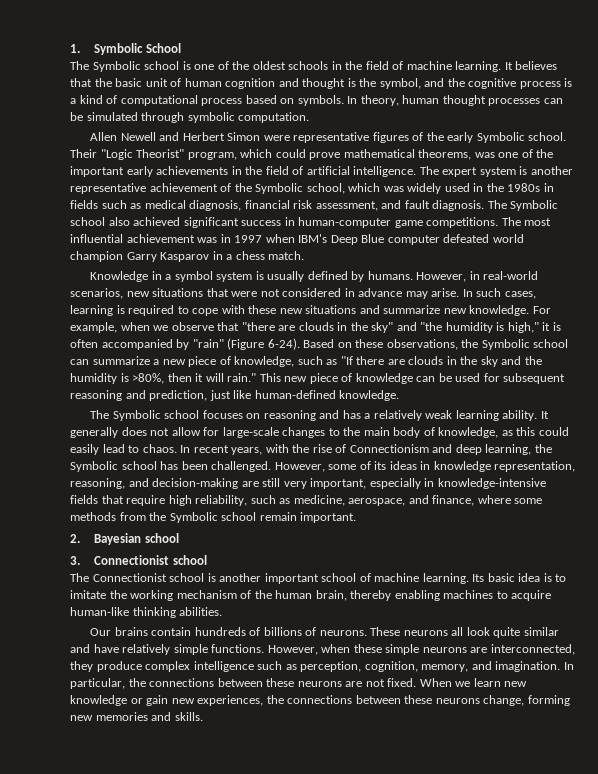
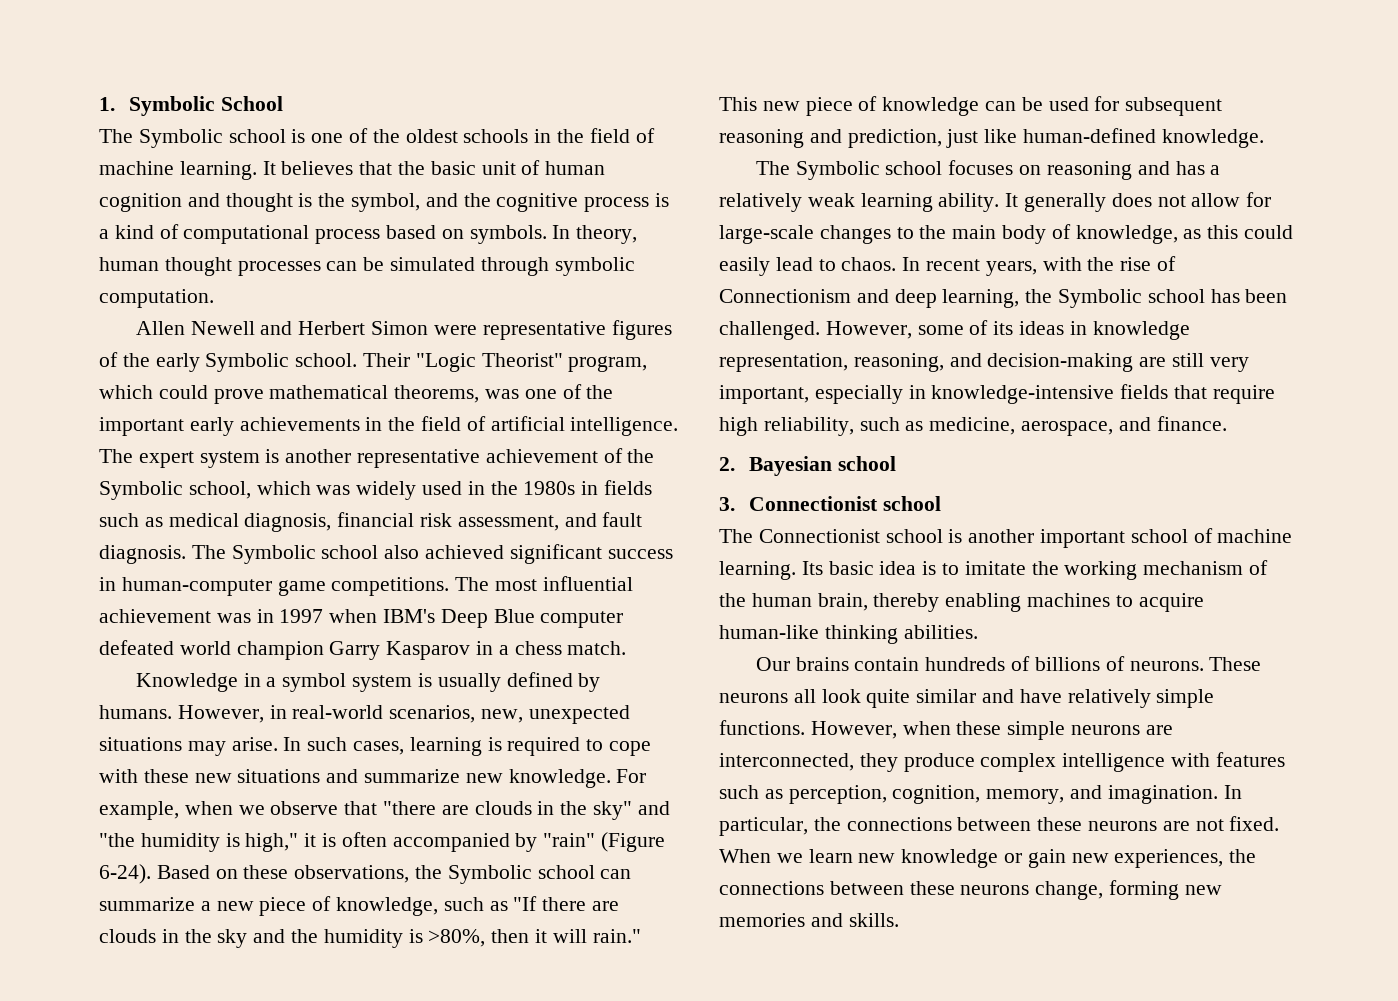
[126,288,403,297] new situations that were not considered in advance -> [481,705,630,724] [99,737,182,751] new, unexpected situations
[432,495,543,506] [70,512,357,523] finance, where some methods from the Symbolic school remain important. -> [1156,416,1227,431] finance.
(254, 666) none -> [1171,752,1285,767] with features

